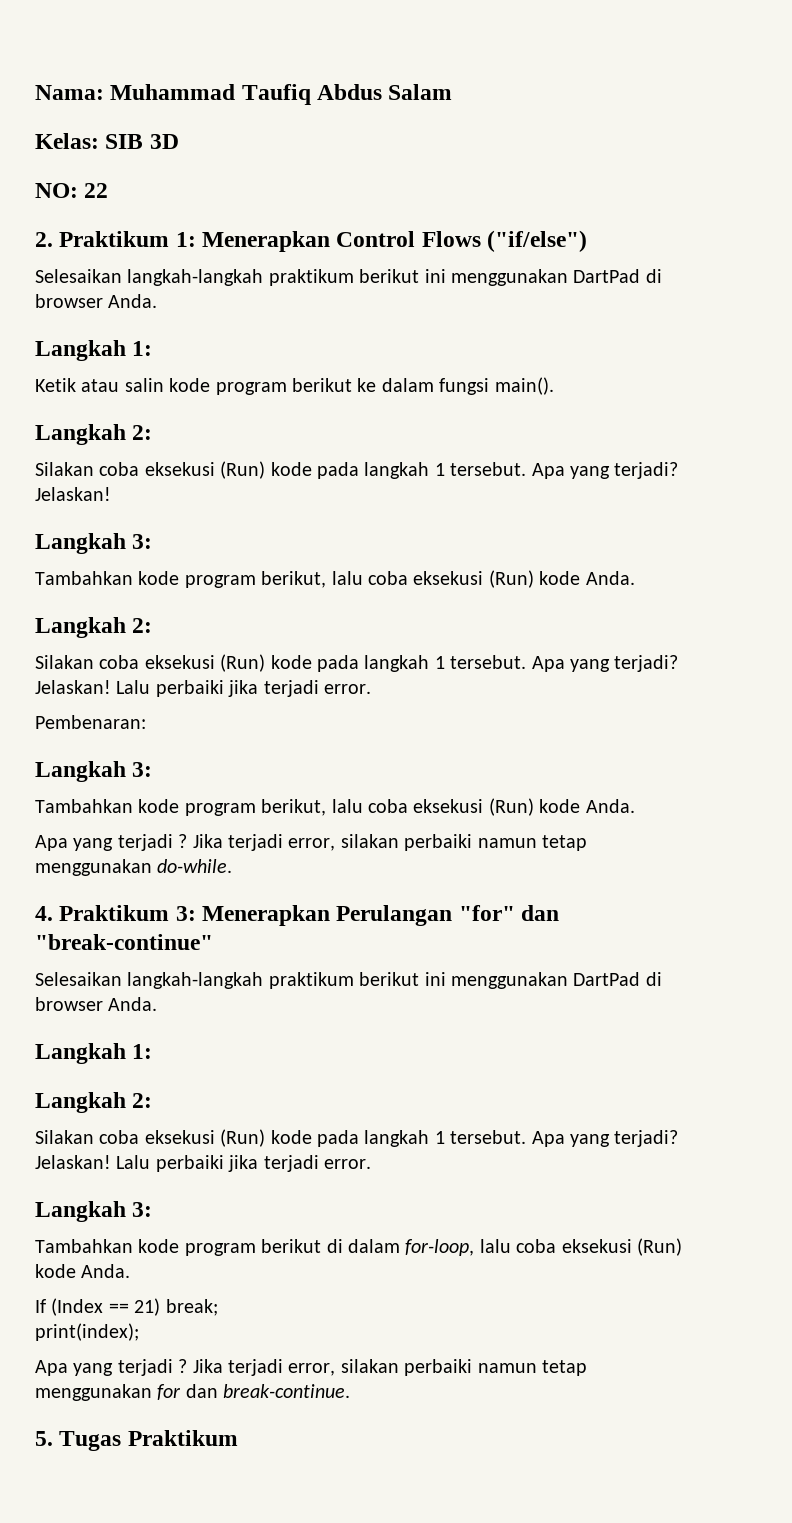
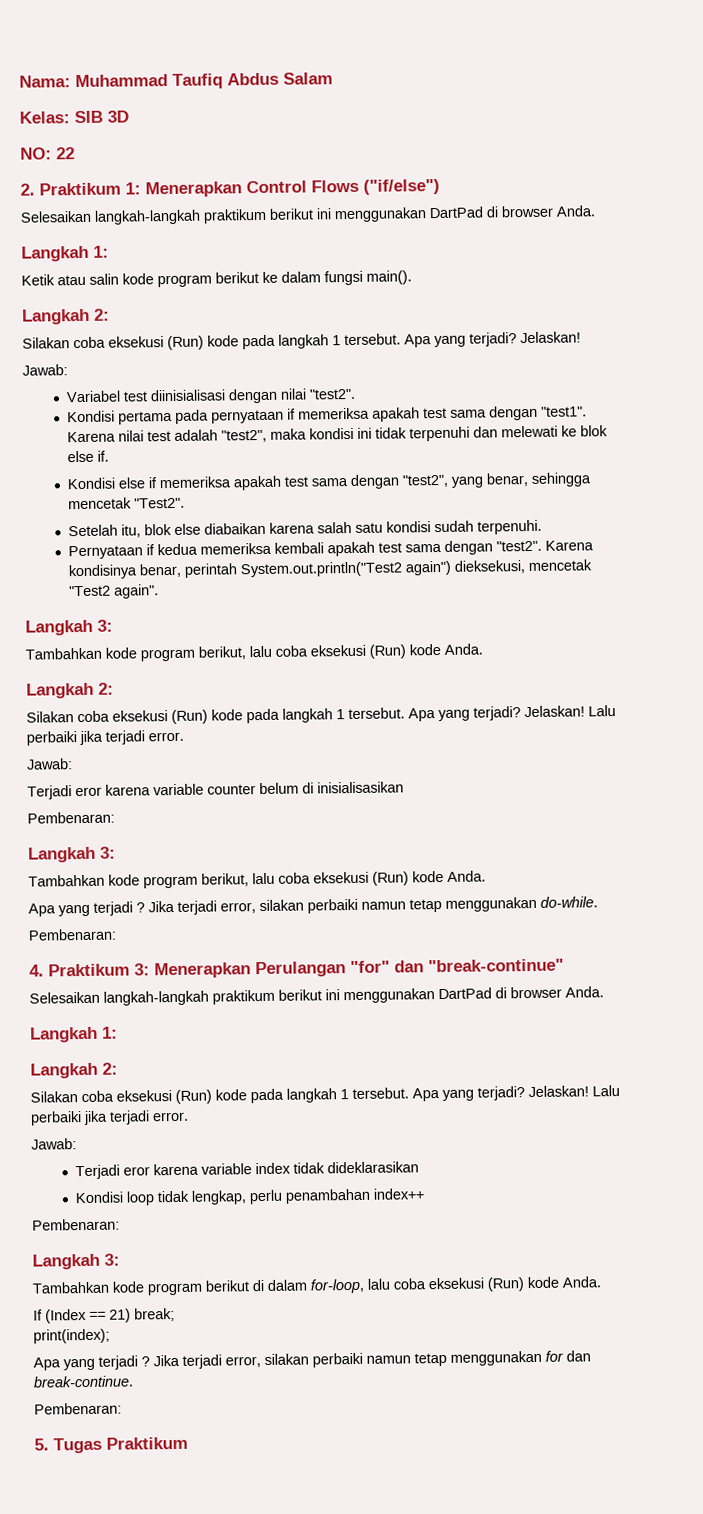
(111, 494) none -> [22,364,68,376] [66,388,357,404] [67,405,588,425] [67,425,609,443] [67,450,110,463] [67,472,592,491] [68,497,186,510] [68,519,543,538] [68,540,595,560] [68,559,593,580] [69,584,160,599] // Jawab: // Variabel test diinisialisasi dengan nilai "test2". // Kondisi pertama pada pernyataan if memeriksa apakah test sama dengan "test1". Karena nilai test adalah "test2", maka kondisi ini tidak terpenuhi dan melewati ke blok else if. // Kondisi else if memeriksa apakah test sama dengan "test2", yang benar, sehingga mencetak "Test2". // Setelah itu, blok else diabaikan karena salah satu kondisi sudah terpenuhi. // Pernyataan if kedua memeriksa kembali apakah test sama dengan "test2". Karena kondisinya benar, perintah System.out.println("Test2 again") dieksekusi, mencetak "Test2 again".
(371, 689) none -> [26,758,73,770] [27,781,404,800] // Jawab: // Terjadi eror karena variable counter belum di inisialisasikan
(233, 866) none -> [28,928,117,941] // Pembenaran:
(371, 1164) none -> [31,1138,77,1150] [75,1161,420,1180] [75,1188,425,1206] [32,1218,120,1231] // Jawab: // Terjadi eror karena variable index tidak dideklarasikan // Kondisi loop tidak lengkap, perlu penambahan index++ // Pembenaran:
(351, 1391) none -> [34,1402,122,1415] // Pembenaran:

